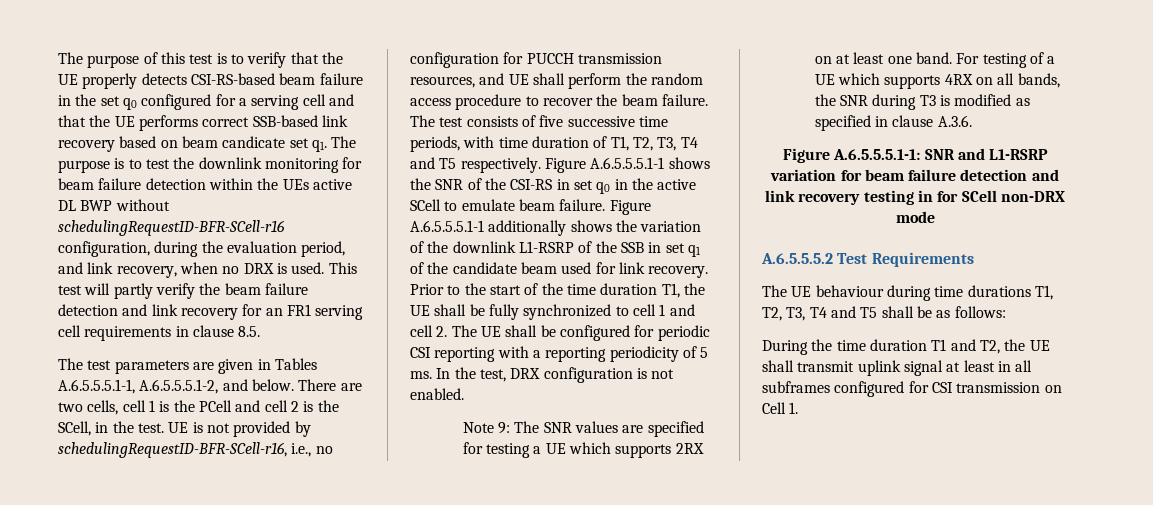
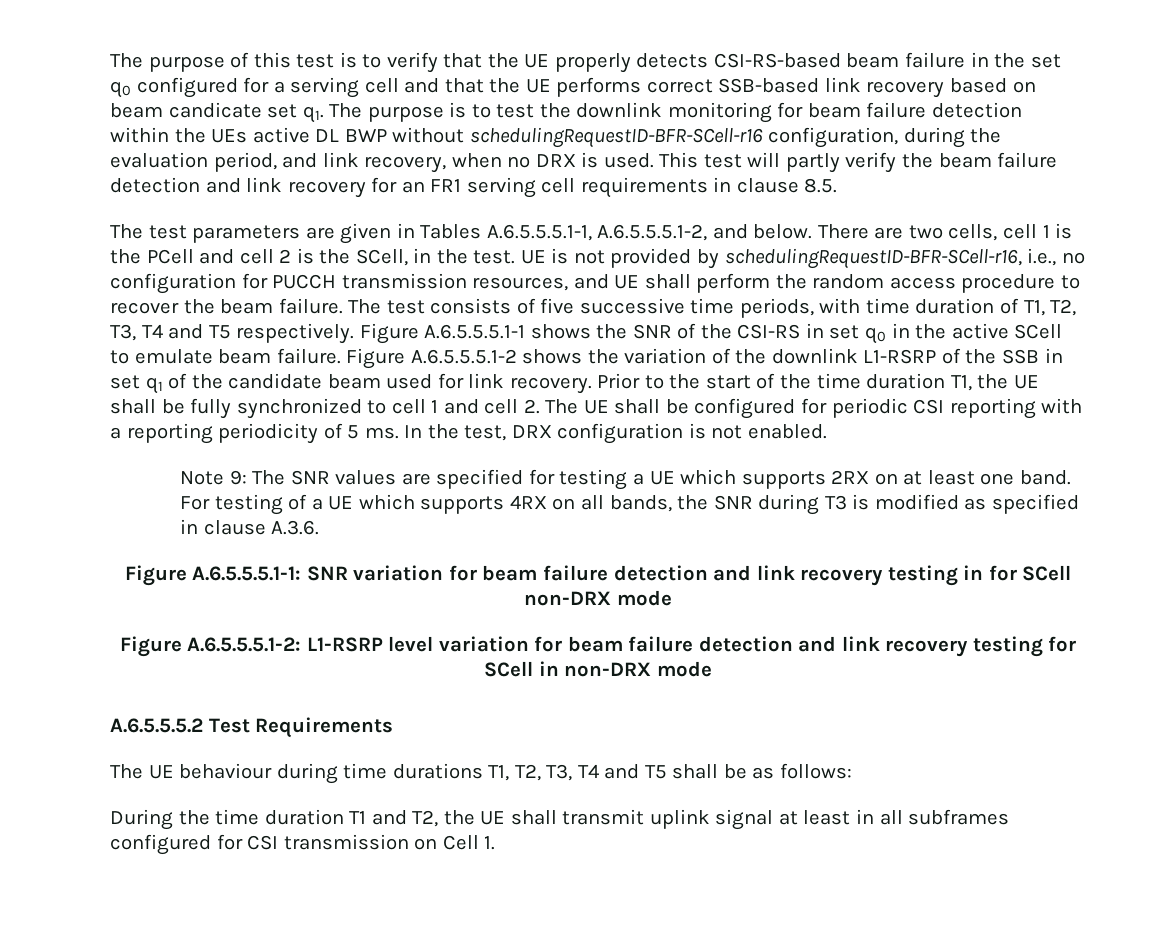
[410,220,567,236] A.6.5.5.5.1-1 additionally -> [410,349,517,364] A.6.5.5.5.1-2
[957,148,1049,160] and L1-RSRP -> (348, 573) none
(935, 217) none -> [119,636,1077,657] [484,661,712,677] // Figure A.6.5.5.5.1-2: L1-RSRP level variation for beam failure detection and link recovery testing for SCell in non-DRX mode

